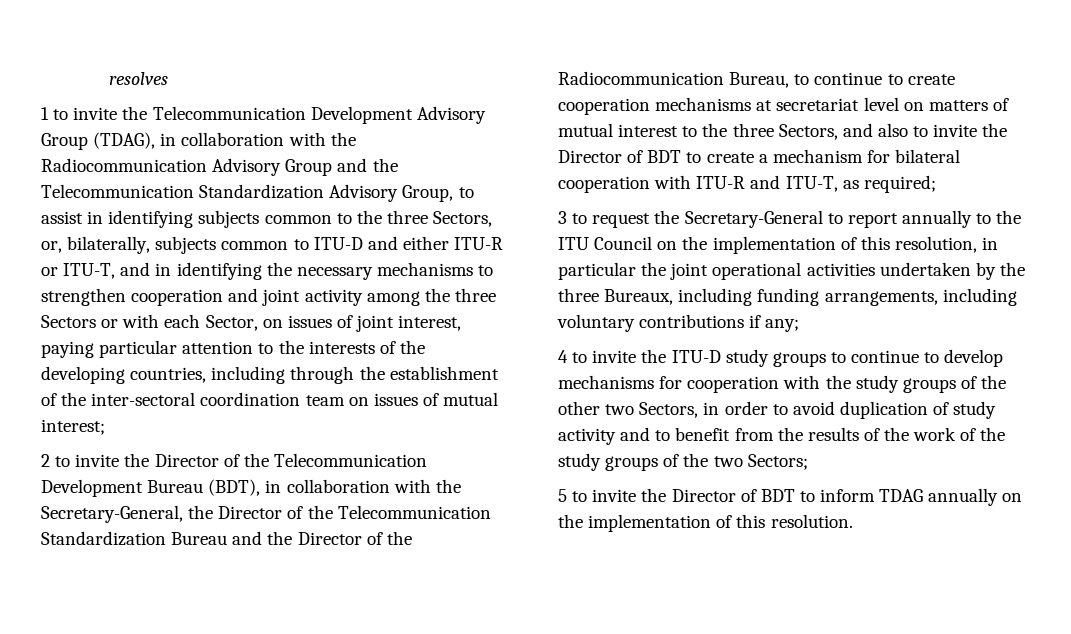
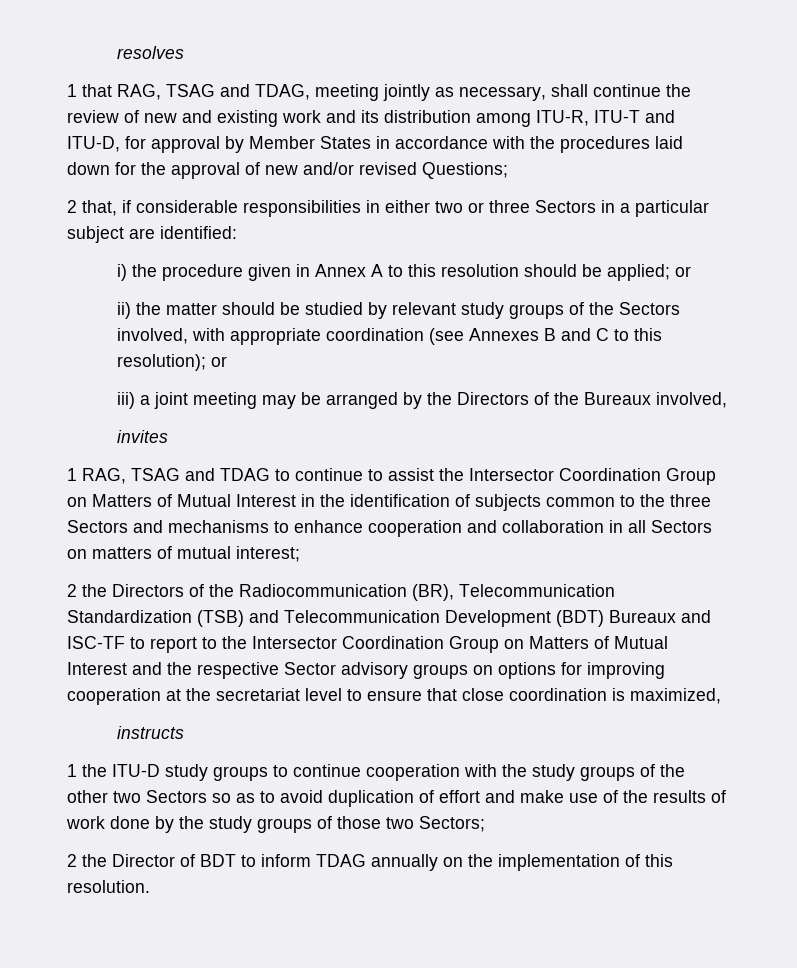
[53,106,486,124] [41,132,356,150] [41,158,398,176] [41,184,474,202] [41,210,194,228] to invite the Telecommunication Development Advisory Group (TDAG), in collaboration with the Radiocommunication Advisory Group and the Telecommunication Standardization Advisory Group, to assist in identifying -> [82,84,691,101] [67,110,675,127] [67,136,683,153] [67,162,508,179] [67,200,709,217] [67,226,237,243] [117,264,692,281] [117,302,681,319] [117,328,663,345] [117,354,228,371] [117,392,728,409] [117,430,169,443] [67,468,716,485] [67,494,470,507] that RAG, TSAG and TDAG, meeting jointly as necessary, shall continue the review of new and existing work and its distribution among ITU-R, ITU-T and ITU-D, for approval by Member States in accordance with the procedures laid down for the approval of new and/or revised Questions; // 2 that, if considerable responsibilities in either two or three Sectors in a particular subject are identified: // i) the procedure given in Annex A to this resolution should be applied; or // ii) the matter should be studied by relevant study groups of the Sectors involved, with appropriate coordination (see Annexes B and C to this resolution); or // iii) a joint meeting may be arranged by the Directors of the Bureaux involved, // invites // 1 RAG, TSAG and TDAG to continue to assist the Intersector Coordination Group on Matters of Mutual Interest in the identification of
[433,211,493,227] [41,236,504,254] [41,262,373,280] Sectors, or, bilaterally, subjects common to ITU-D and either ITU-R or ITU-T, and in identifying the necessary -> [67,520,163,533] Sectors and
[41,288,126,306] strengthen -> [294,520,363,533] enhance
[262,288,496,306] [41,314,462,332] [41,340,425,358] [41,366,499,384] [41,392,499,406] [41,419,105,435] [41,453,427,467] [41,479,461,497] [41,505,491,523] [41,531,412,546] [558,71,955,88] [558,97,1009,115] [558,123,1008,140] [558,149,961,163] [558,175,936,193] [558,210,1022,228] [558,236,999,254] [558,262,1025,280] [558,288,1017,306] [557,314,800,332] [558,350,637,363] joint activity among the three Sectors or with each Sector, on issues of joint interest, paying particular attention to the interests of the developing countries, including through the establishment of the inter-sectoral coordination team on issues of mutual interest; // 2 to invite the Director of the Telecommunication Development Bureau (BDT), in collaboration with the Secretary-General, the Director of the Telecommunication Standardization Bureau and the Director of the Radiocommunication Bureau, to continue to create cooperation mechanisms at secretariat level on matters of mutual interest to the three Sectors, and also to invite the Director of BDT to create a mechanism for bilateral cooperation with ITU-R and ITU-T, as required; // 3 to request the Secretary-General to report annually to the ITU Council on the implementation of this resolution, in particular the joint operational activities undertaken by the three Bureaux, including funding arrangements, including voluntary contributions if any; // 4 to invite -> [502,520,712,533] [67,546,300,562] [67,584,615,601] [67,610,711,627] [67,636,668,653] [67,662,665,679] [67,688,721,705] [117,726,185,739] [67,764,77,777] collaboration in all Sectors on matters of mutual interest; // 2 the Directors of the Radiocommunication (BR), Telecommunication Standardization (TSB) and Telecommunication Development (BDT) Bureaux and ISC-TF to report to the Intersector Coordination Group on Matters of Mutual Interest and the respective Sector advisory groups on options for improving cooperation at the secretariat level to ensure that close coordination is maximized, // instructs // 1
[924,349,1004,367] [558,375,683,389] to develop mechanisms for -> (361, 770) none
[639,401,768,418] Sectors, in order -> [146,790,255,803] Sectors so as
[953,401,997,419] [558,427,1006,445] [558,453,709,471] study activity and to benefit from the results of the work of the study groups of the -> [439,790,726,803] [66,816,381,833] effort and make use of the results of work done by the study groups of those
[558,489,637,502] 5 to invite -> [67,854,77,867] 2

